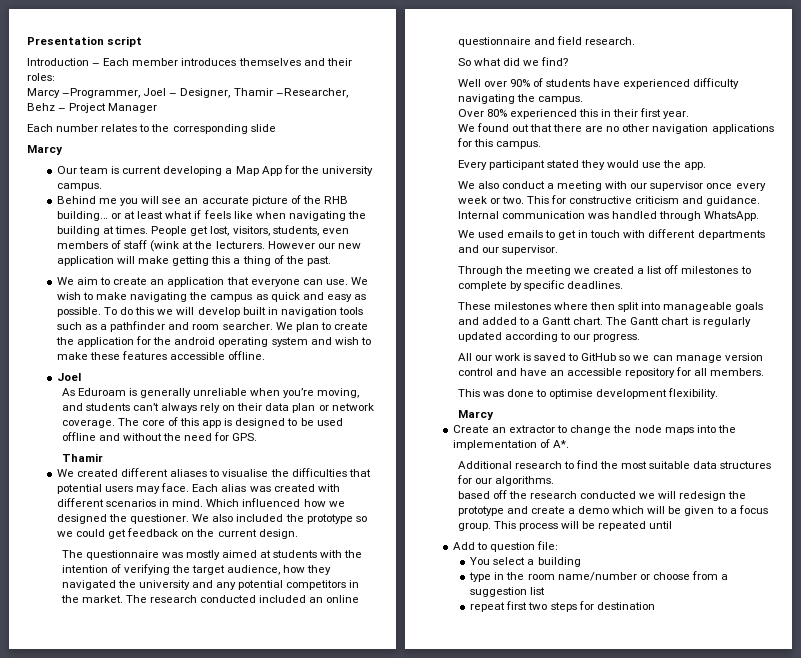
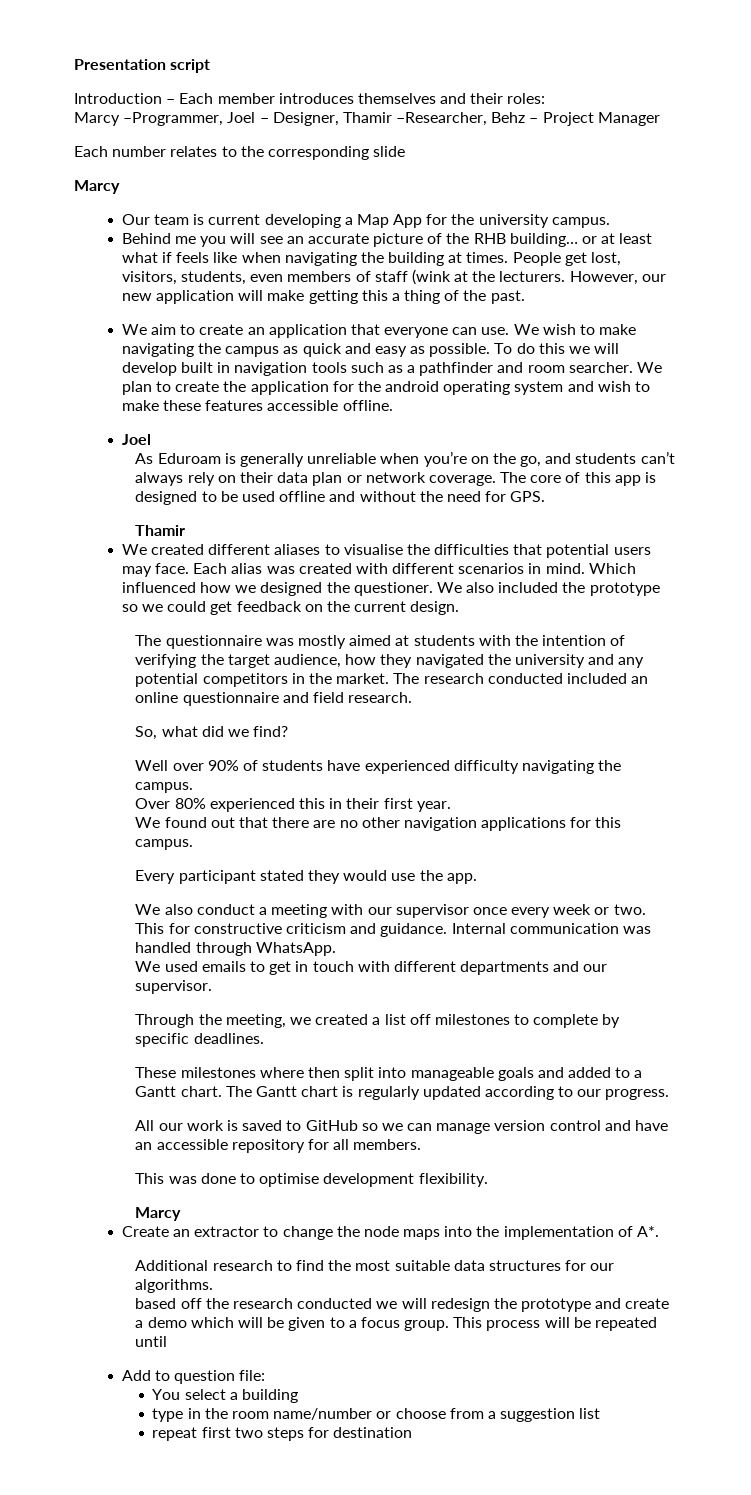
[267,241,315,249] However -> [569,271,638,285] However,
[317,388,360,398] moving, -> [470,453,542,467] on the go,
[457,58,471,66] So -> [135,726,158,740] So,
[525,266,571,276] meeting -> [225,1014,286,1028] meeting,

